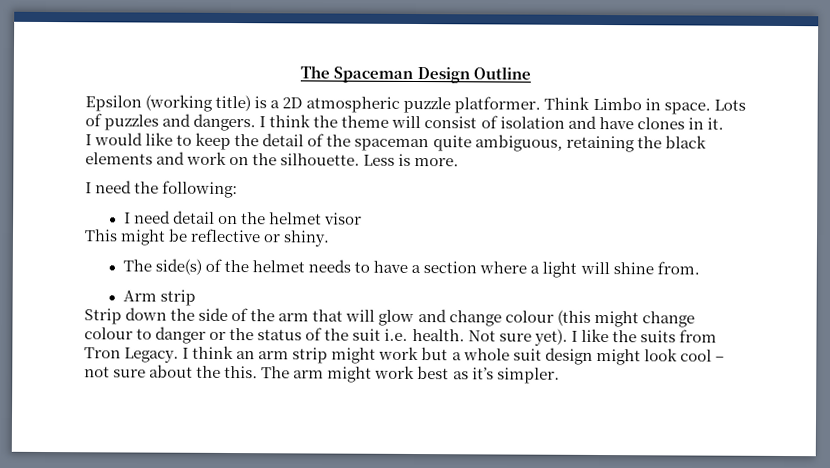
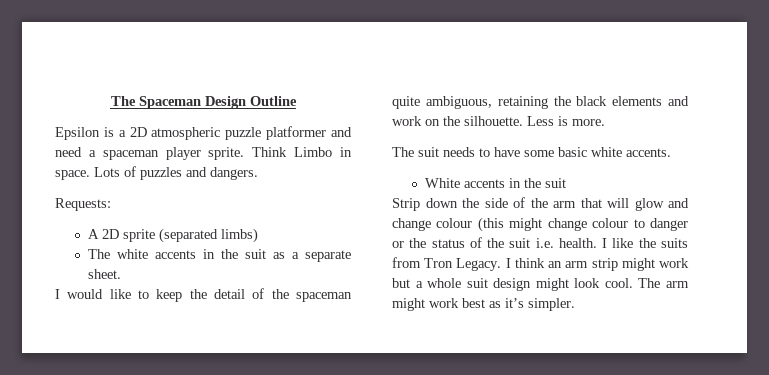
[145,94,252,112] (working title) -> (100, 133) none
[454,96,542,114] platformer. -> [266,126,352,140] [55,147,245,160] platformer and need a spaceman player sprite.
[259,114,724,130] I think the theme will consist of isolation and have clones in it. -> [55,198,111,211] [88,228,259,243] [88,249,352,262] [88,269,122,279] // Requests: // A 2D sprite (separated limbs) // The white accents in the suit as a separate sheet.
[85,180,239,199] [123,210,363,225] [84,228,331,247] [122,258,700,278] [122,289,196,306] I need the following: // I need detail on the helmet visor // This might be reflective or shiny. // The side(s) of the helmet needs to have a section where a light will shine from. // Arm strip -> [392,147,671,157] [425,178,567,188] The suit needs to have some basic white accents. // White accents in the suit
[467,328,568,346] Not sure yet). -> (597, 243) none
[679,349,724,362] [84,364,259,379] cool – not sure about the this. -> [604,278,633,288] cool.

